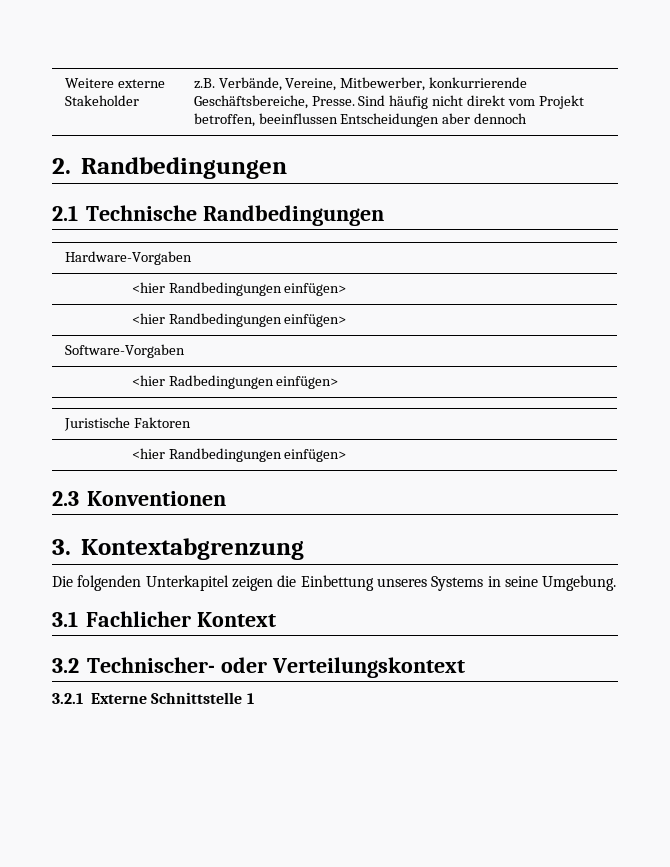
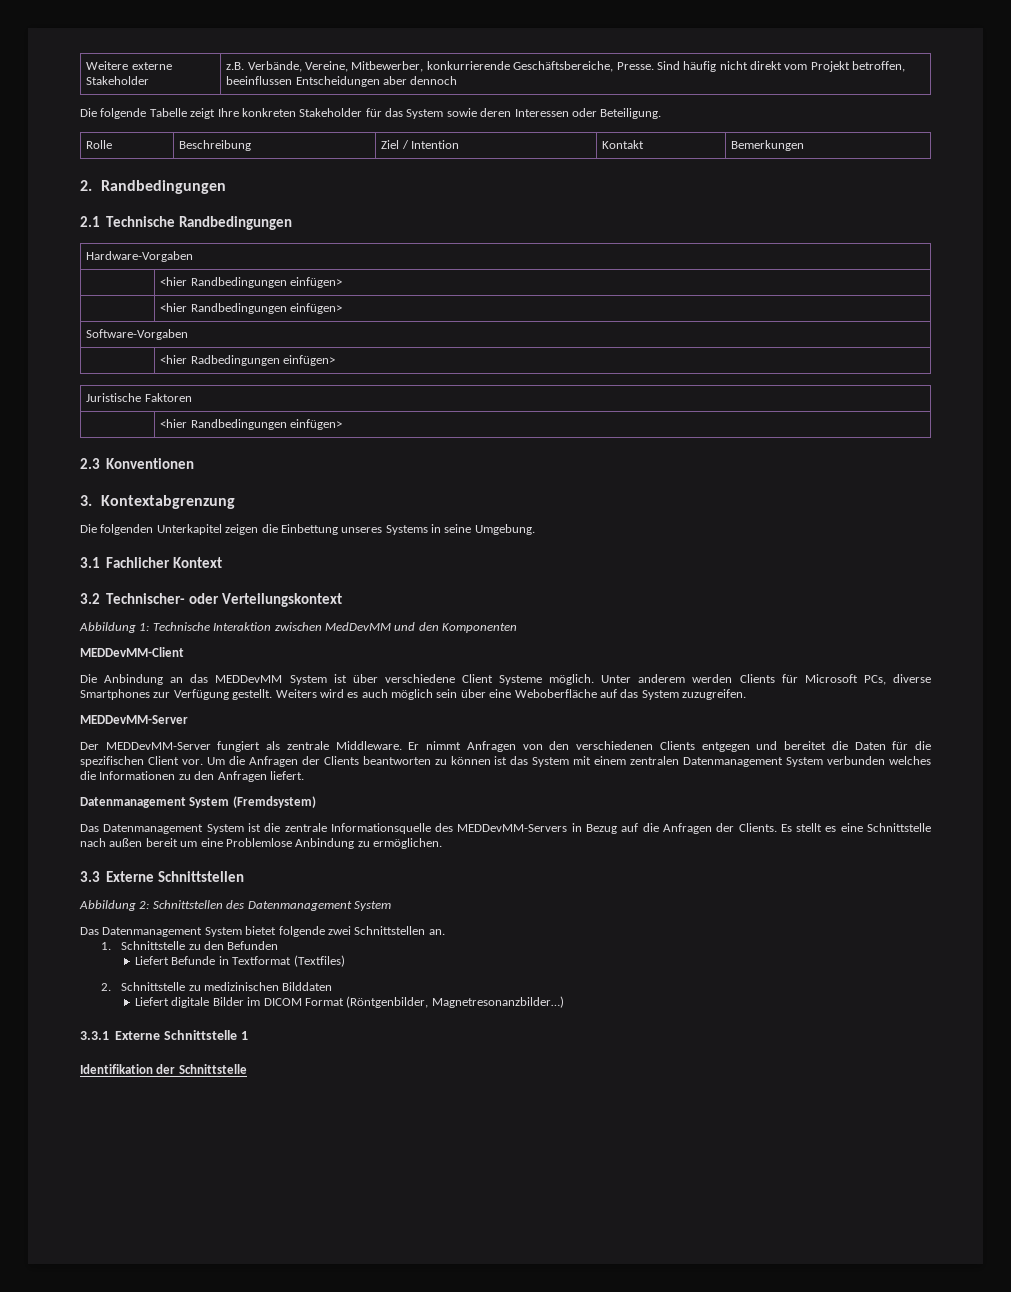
(528, 118) none -> [80,108,662,119] [86,140,113,149] [179,140,252,151] [381,140,460,149] [602,140,645,149] [731,140,805,151] // Die folgende Tabelle zeigt Ihre konkreten Stakeholder für das System sowie deren Interessen oder Beteiligung. // Rolle | Beschreibung | Ziel / Intention | Kontakt | Bemerkungen
[52,693,83,704] 3.2.1 -> [79,622,517,633] [80,647,184,657] [80,674,931,685] [80,689,746,700] [80,715,188,724] [80,741,931,752] [80,756,932,767] [80,771,304,782] [80,796,316,808] [80,823,931,834] [80,838,442,849] [80,871,245,882] [79,900,391,911] [80,926,445,937] [100,941,279,950] [135,955,345,967] [100,982,333,991] [135,996,564,1008] [80,1031,109,1040] Abbildung 1: Technische Interaktion zwischen MedDevMM und den Komponenten // MEDDevMM-Client // Die Anbindung an das MEDDevMM System ist über verschiedene Client Systeme möglich. Unter anderem werden Clients für Microsoft PCs, diverse Smartphones zur Verfügung gestellt. Weiters wird es auch möglich sein über eine Weboberfläche auf das System zuzugreifen. // MEDDevMM-Server // Der MEDDevMM-Server fungiert als zentrale Middleware. Er nimmt Anfragen von den verschiedenen Clients entgegen und bereitet die Daten für die spezifischen Client vor. Um die Anfragen der Clients beantworten zu können ist das System mit einem zentralen Datenmanagement System verbunden welches die Informationen zu den Anfragen liefert. // Datenmanagement System (Fremdsystem) // Das Datenmanagement System ist die zentrale Informationsquelle des MEDDevMM-Servers in Bezug auf die Anfragen der Clients. Es stellt es eine Schnittstelle nach außen bereit um eine Problemlose Anbindung zu ermöglichen. // 3.3 Externe Schnittstellen // Abbildung 2: Schnittstellen des Datenmanagement System // Das Datenmanagement System bietet folgende zwei Schnittstellen an. // 1. Schnittstelle zu den Befunden // Liefert Befunde in Textformat (Textfiles) // 2. Schnittstelle zu medizinischen Bilddaten // Liefert digitale Bilder im DICOM Format (Röntgenbilder, Magnetresonanzbilder…) // 3.3.1
(254, 698) none -> [80,1064,247,1074] // Identifikation der Schnittstelle

